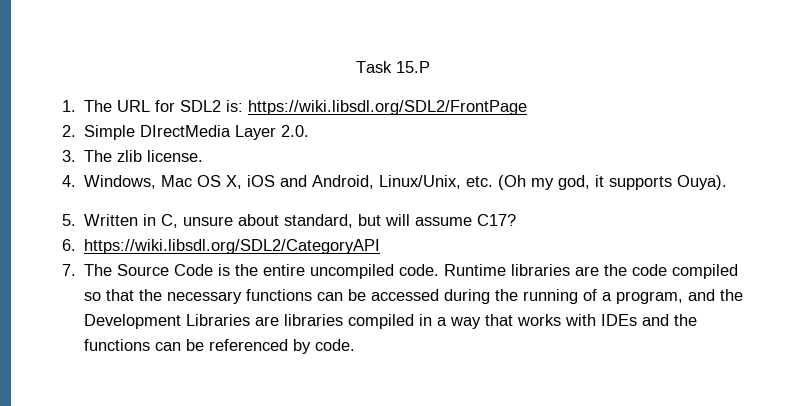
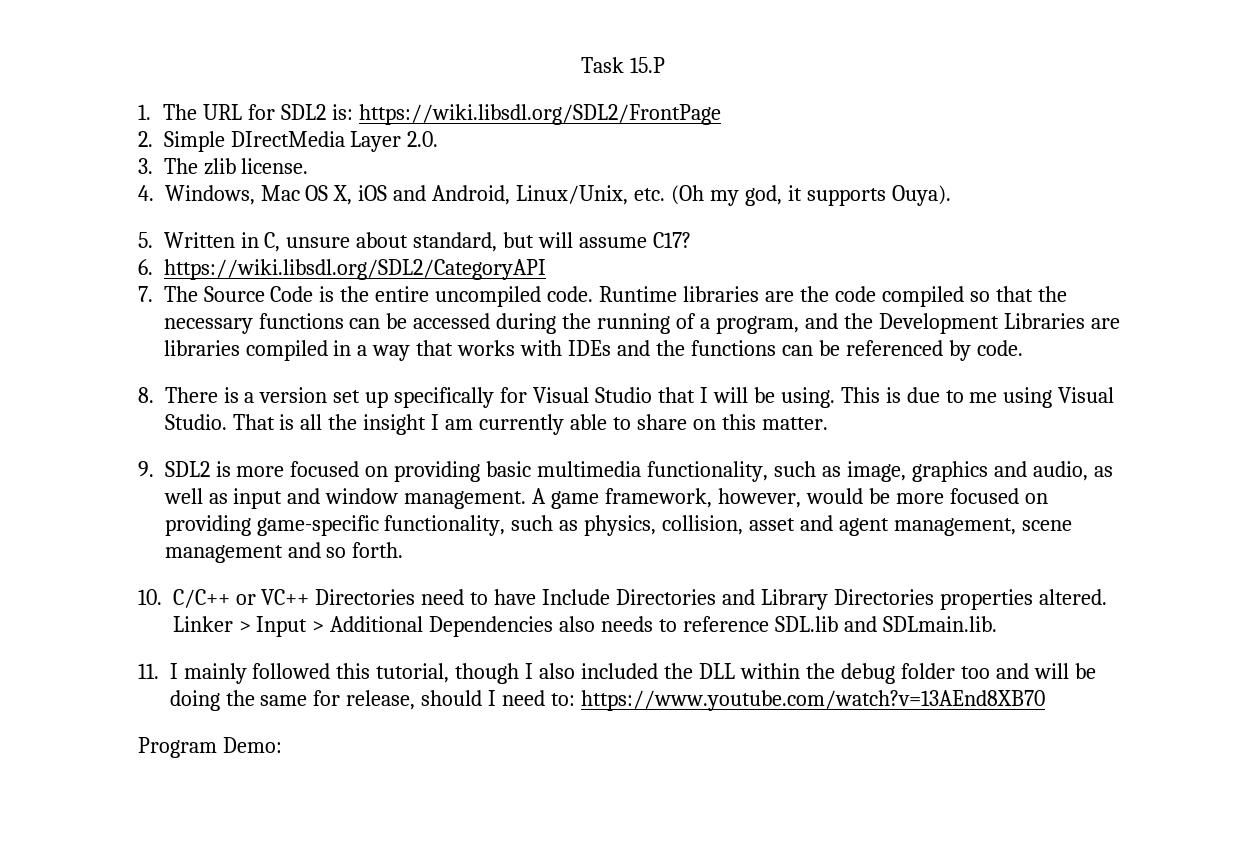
(356, 345) none -> [137,387,1115,408] [164,414,828,435] [137,461,1113,482] [163,488,1048,509] [164,515,1072,536] [164,542,404,563] [137,589,1107,610] [172,616,997,637] [137,663,1096,684] [169,690,1046,711] [137,737,282,758] // 8. There is a version set up specifically for Visual Studio that I will be using. This is due to me using Visual Studio. That is all the insight I am currently able to share on this matter. // 9. SDL2 is more focused on providing basic multimedia functionality, such as image, graphics and audio, as well as input and window management. A game framework, however, would be more focused on providing game-specific functionality, such as physics, collision, asset and agent management, scene management and so forth. // 10. C/C++ or VC++ Directories need to have Include Directories and Library Directories properties altered. Linker > Input > Additional Dependencies also needs to reference SDL.lib and SDLmain.lib. // 11. I mainly followed this tutorial, though I also included the DLL within the debug folder too and will be doing the same for release, should I need to: https://www.youtube.com/watch?v=13AEnd8XB70 // Program Demo:

